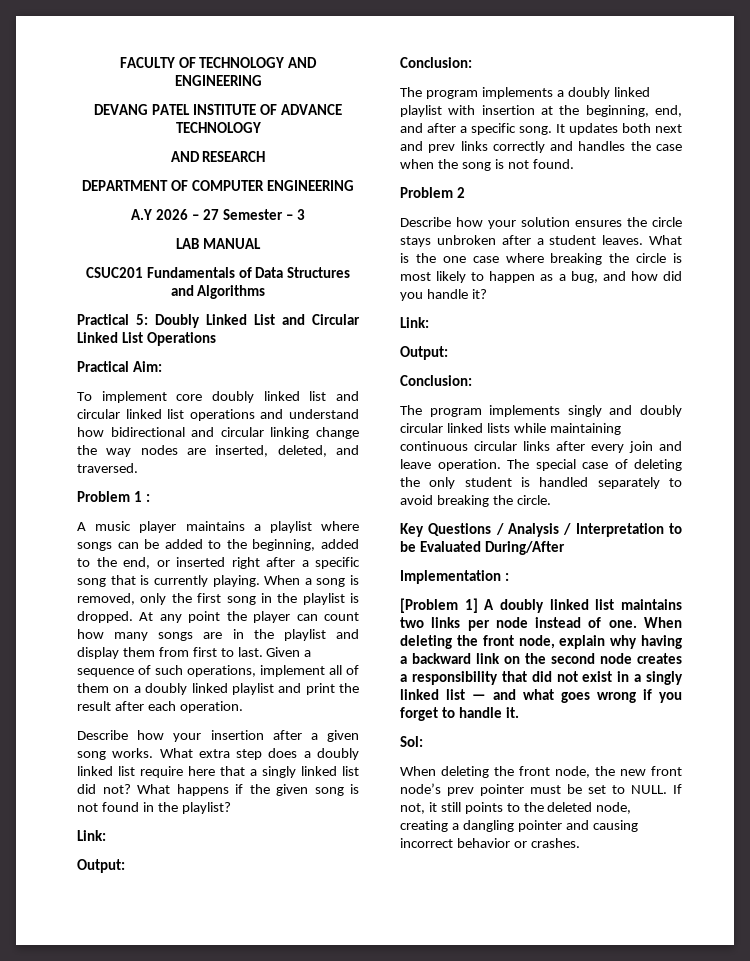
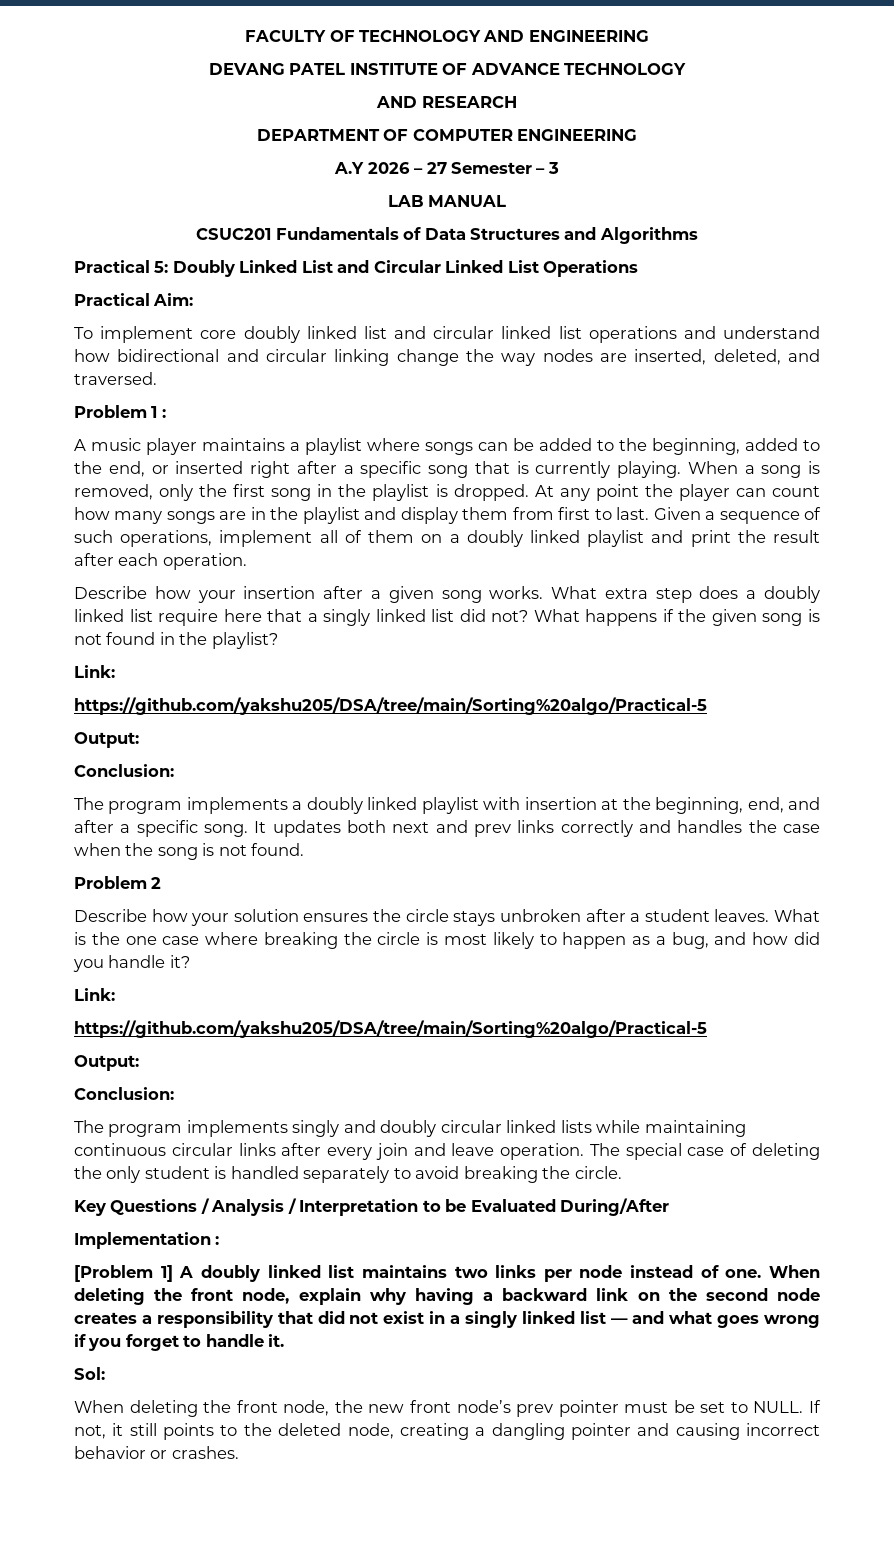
(106, 835) none -> [74,697,707,715] // https://github.com/yakshu205/DSA/tree/main/Sorting%20algo/Practical-5
(429, 322) none -> [74,1020,707,1038] // https://github.com/yakshu205/DSA/tree/main/Sorting%20algo/Practical-5

